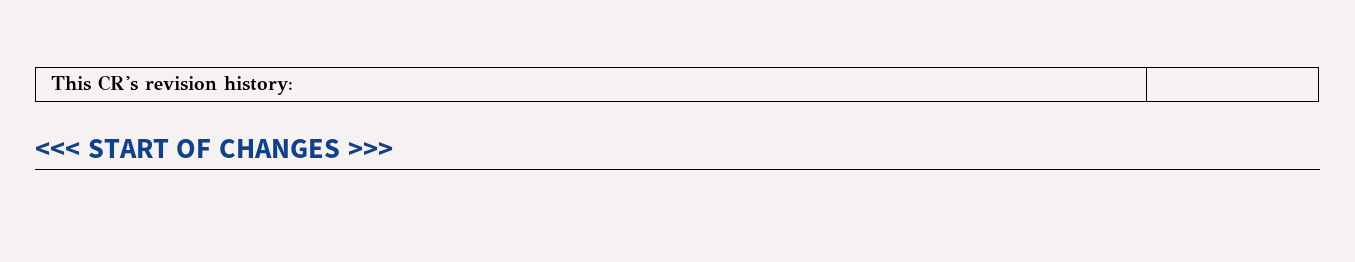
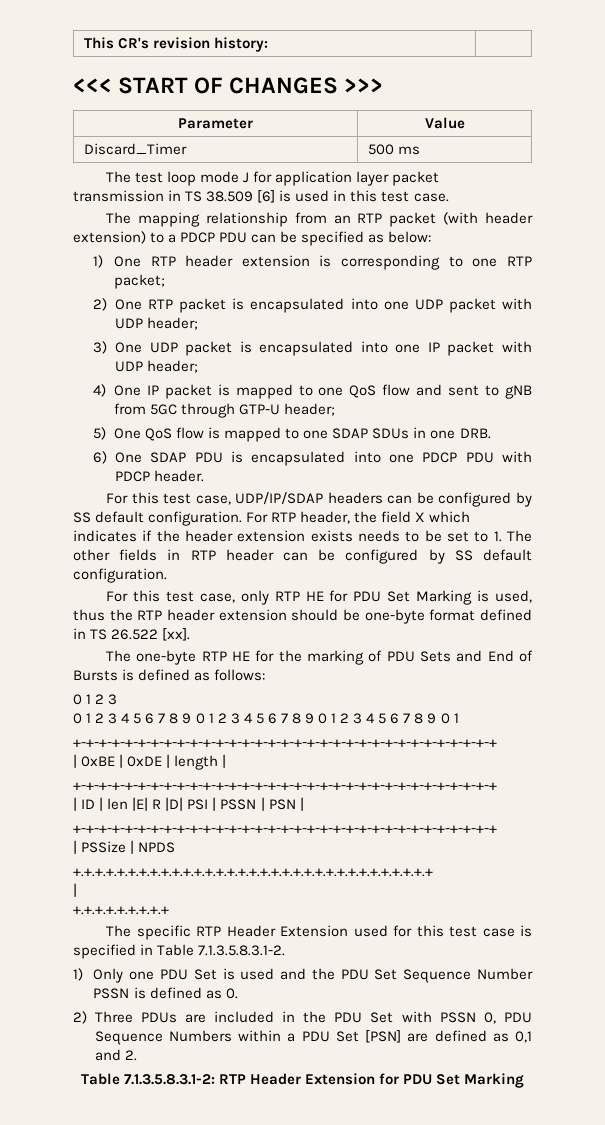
(393, 150) none -> [178,118,253,129] [424,117,465,129] [83,143,187,155] [367,144,420,155] [106,171,440,186] [73,190,449,203] [106,212,534,227] [73,231,432,246] [93,255,532,270] [113,274,165,289] [93,298,532,313] [114,317,199,330] [93,341,532,356] [114,360,199,373] [93,384,533,399] [113,403,336,418] [93,427,491,442] [93,451,532,466] [114,470,205,482] [106,492,532,507] [73,511,471,526] [73,530,532,542] [73,549,532,564] [73,568,167,583] [106,590,533,605] [73,609,532,624] [73,628,191,641] [106,650,533,665] [73,669,266,681] [73,694,118,705] [73,713,459,724] [73,739,497,747] [73,754,227,770] [73,782,497,790] [73,797,304,811] [73,825,497,833] [73,840,176,854] [73,868,433,877] [73,883,77,897] [73,906,169,915] [106,925,532,940] [73,944,286,959] [73,968,533,983] [93,987,238,999] [73,1011,532,1024] [94,1030,532,1045] [94,1049,137,1061] [80,1073,525,1088] // Parameter | Value // Discard_Timer | 500 ms // The test loop mode J for application layer packet transmission in TS 38.509 [6] is used in this test case. // The mapping relationship from an RTP packet (with header extension) to a PDCP PDU can be specified as below: // 1) One RTP header extension is corresponding to one RTP packet; // 2) One RTP packet is encapsulated into one UDP packet with UDP header; // 3) One UDP packet is encapsulated into one IP packet with UDP header; // 4) One IP packet is mapped to one QoS flow and sent to gNB from 5GC through GTP-U header; // 5) One QoS flow is mapped to one SDAP SDUs in one DRB. // 6) One SDAP PDU is encapsulated into one PDCP PDU with PDCP header. // For this test case, UDP/IP/SDAP headers can be configured by SS default configuration. For RTP header, the field X which indicates if the header extension exists needs to be set to 1. The other fields in RTP header can be configured by SS default configuration. // For this test case, only RTP HE for PDU Set Marking is used, thus the RTP header extension should be one-byte format defined in TS 26.522 [xx]. // The one-byte RTP HE for the marking of PDU Sets and End of Bursts is defined as follows: // 0 1 2 3 // 0 1 2 3 4 5 6 7 8 9 0 1 2 3 4 5 6 7 8 9 0 1 2 3 4 5 6 7 8 9 0 1 // +-+-+-+-+-+-+-+-+-+-+-+-+-+-+-+-+-+-+-+-+-+-+-+-+-+-+-+-+-+-+-+-+ // | 0xBE | 0xDE | length | // +-+-+-+-+-+-+-+-+-+-+-+-+-+-+-+-+-+-+-+-+-+-+-+-+-+-+-+-+-+-+-+-+ // | ID | len |E| R |D| PSI | PSSN | PSN | // +-+-+-+-+-+-+-+-+-+-+-+-+-+-+-+-+-+-+-+-+-+-+-+-+-+-+-+-+-+-+-+-+ // | PSSize | NPDS // +.+.+.+.+.+.+.+.+.+.+.+.+.+.+.+.+.+.+.+.+.+.+.+.+.+.+.+.+.+.+.+.+ // | // +.+.+.+.+.+.+.+.+ // The specific RTP Header Extension used for this test case is specified in Table 7.1.3.5.8.3.1-2. // 1) Only one PDU Set is used and the PDU Set Sequence Number PSSN is defined as 0. // 2) Three PDUs are included in the PDU Set with PSSN 0, PDU Sequence Numbers within a PDU Set [PSN] are defined as 0,1 and 2. // Table 7.1.3.5.8.3.1-2: RTP Header Extension for PDU Set Marking

